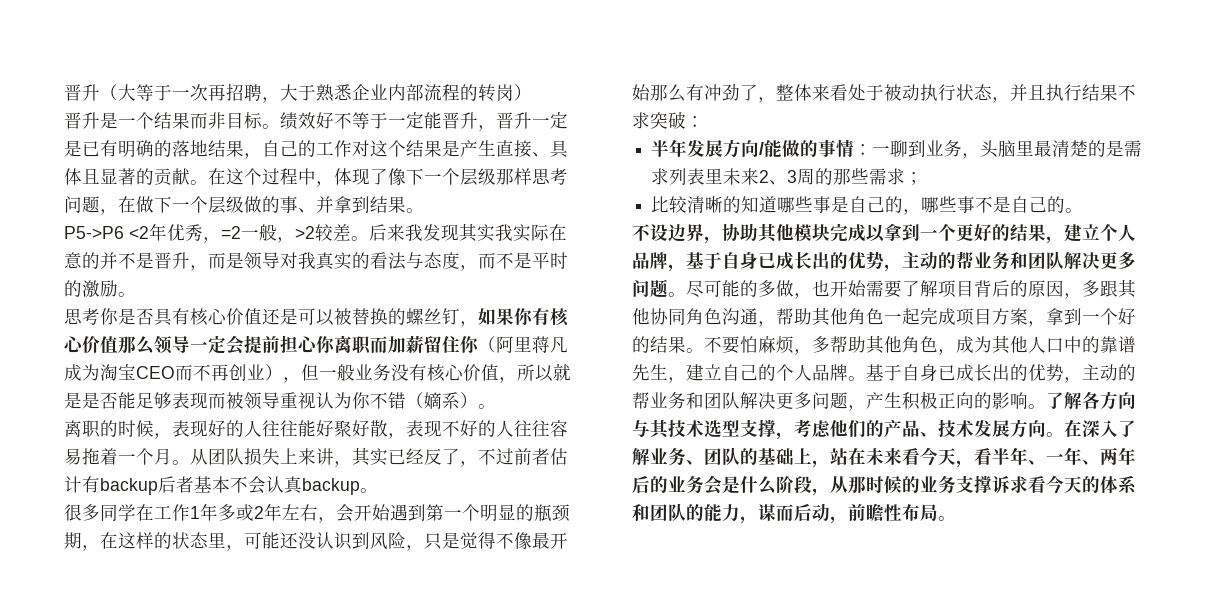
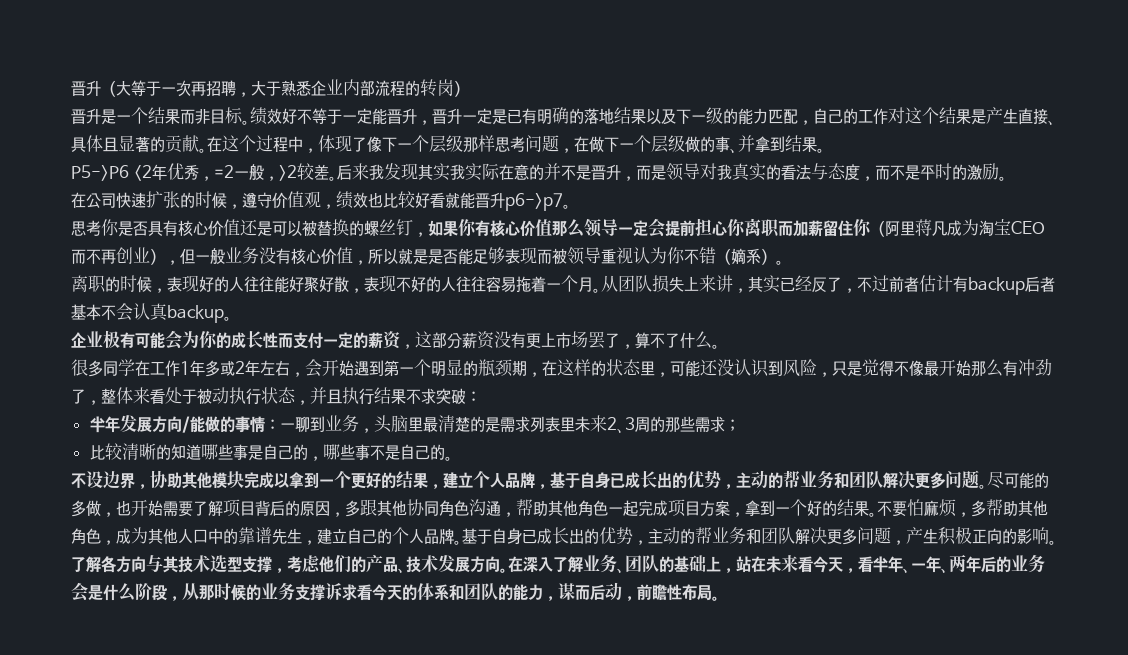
(244, 148) none -> [646,107,798,125] 以及下一级的能力匹配
(136, 294) none -> [71,191,571,211] // 在公司快速扩张的时候，遵守价值观，绩效也比较好看就能晋升p6->p7。
(378, 490) none -> [71,330,720,350] // 企业极有可能会为你的成长性而支付一定的薪资，这部分薪资没有更上市场罢了，算不了什么。

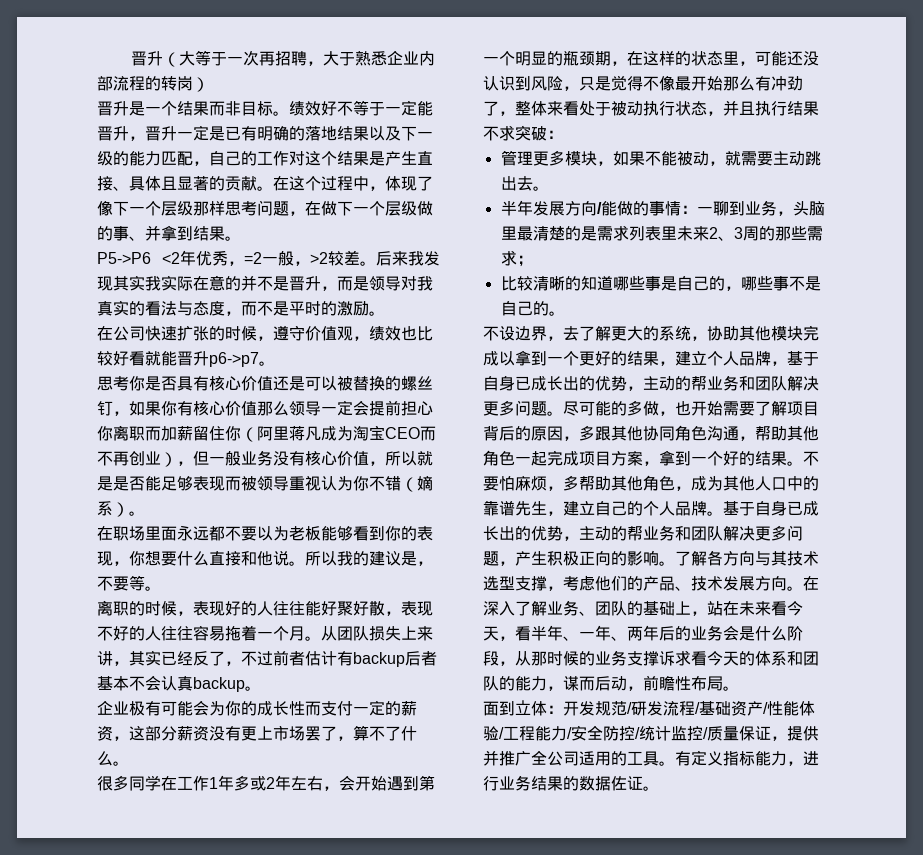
(784, 262) none -> [97,525,433,541] [97,550,433,566] [97,575,161,591] // 在职场里面永远都不要以为老板能够看到你的表现，你想要什么直接和他说。所以我的建议是，不要等。
(481, 396) none -> [500,150,821,166] [500,176,549,191] // 管理更多模块，如果不能被动，就需要主动跳出去。
(150, 486) none -> [563,326,707,341] 去了解更大的系统，
(720, 598) none -> [483,700,815,716] [483,725,819,741] [483,750,819,766] [483,775,659,791] // 面到⽴体：开发规范/研发流程/基础资产/性能体验/工程能力/安全防控/统计监控/质量保证，提供并推广全公司适用的工具。有定义指标能力，进行业务结果的数据佐证。

